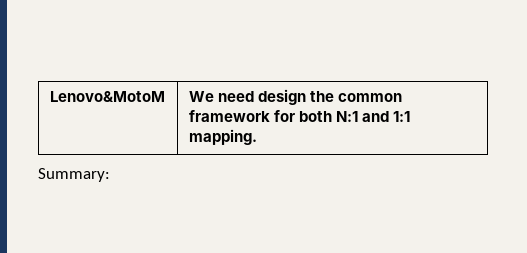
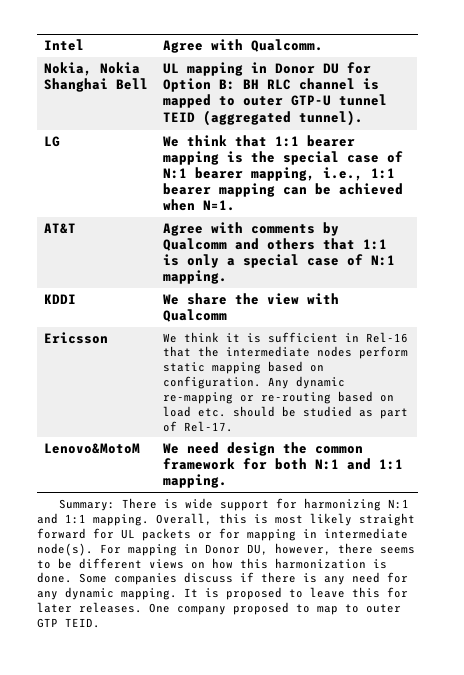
(49, 96) none -> [44,39,85,51] [163,39,324,53] [44,62,141,76] [44,78,149,92] [163,62,372,76] [163,78,380,92] [163,94,388,108] [163,110,364,126] [44,136,61,147] [163,135,356,147] [163,151,404,165] [163,167,396,181] [163,183,404,197] [163,199,236,211] [44,223,77,234] [163,222,340,236] [163,238,388,251] [163,254,396,268] [163,270,228,284] [44,294,77,304] [163,293,340,305] [163,309,228,322] [44,332,109,344] [163,332,409,343] [163,346,409,359] [163,361,325,374] [163,376,346,389] [163,391,395,404] [163,406,409,419] [163,421,234,432] Intel | Agree with Qualcomm. // Nokia, Nokia Shanghai Bell | UL mapping in Donor DU for Option B: BH RLC channel is mapped to outer GTP-U tunnel TEID (aggregated tunnel). // LG | We think that 1:1 bearer mapping is the special case of N:1 bearer mapping, i.e., 1:1 bearer mapping can be achieved when N=1. // AT&T | Agree with comments by Qualcomm and others that 1:1 is only a special case of N:1 mapping. // KDDI | We share the view with Qualcomm // Ericsson | We think it is sufficient in Rel-16 that the intermediate nodes perform static mapping based on configuration. Any dynamic re-mapping or re-routing based on load etc. should be studied as part of Rel-17. //
(110, 175) none -> [122,498,410,511] [37,513,415,526] [37,528,408,541] [37,543,415,556] [37,558,387,569] [37,572,408,585] [37,587,408,600] [37,602,401,615] [37,618,100,628] There is wide support for harmonizing N:1 and 1:1 mapping. Overall, this is most likely straight forward for UL packets or for mapping in intermediate node(s). For mapping in Donor DU, however, there seems to be different views on how this harmonization is done. Some companies discuss if there is any need for any dynamic mapping. It is proposed to leave this for later releases. One company proposed to map to outer GTP TEID.

